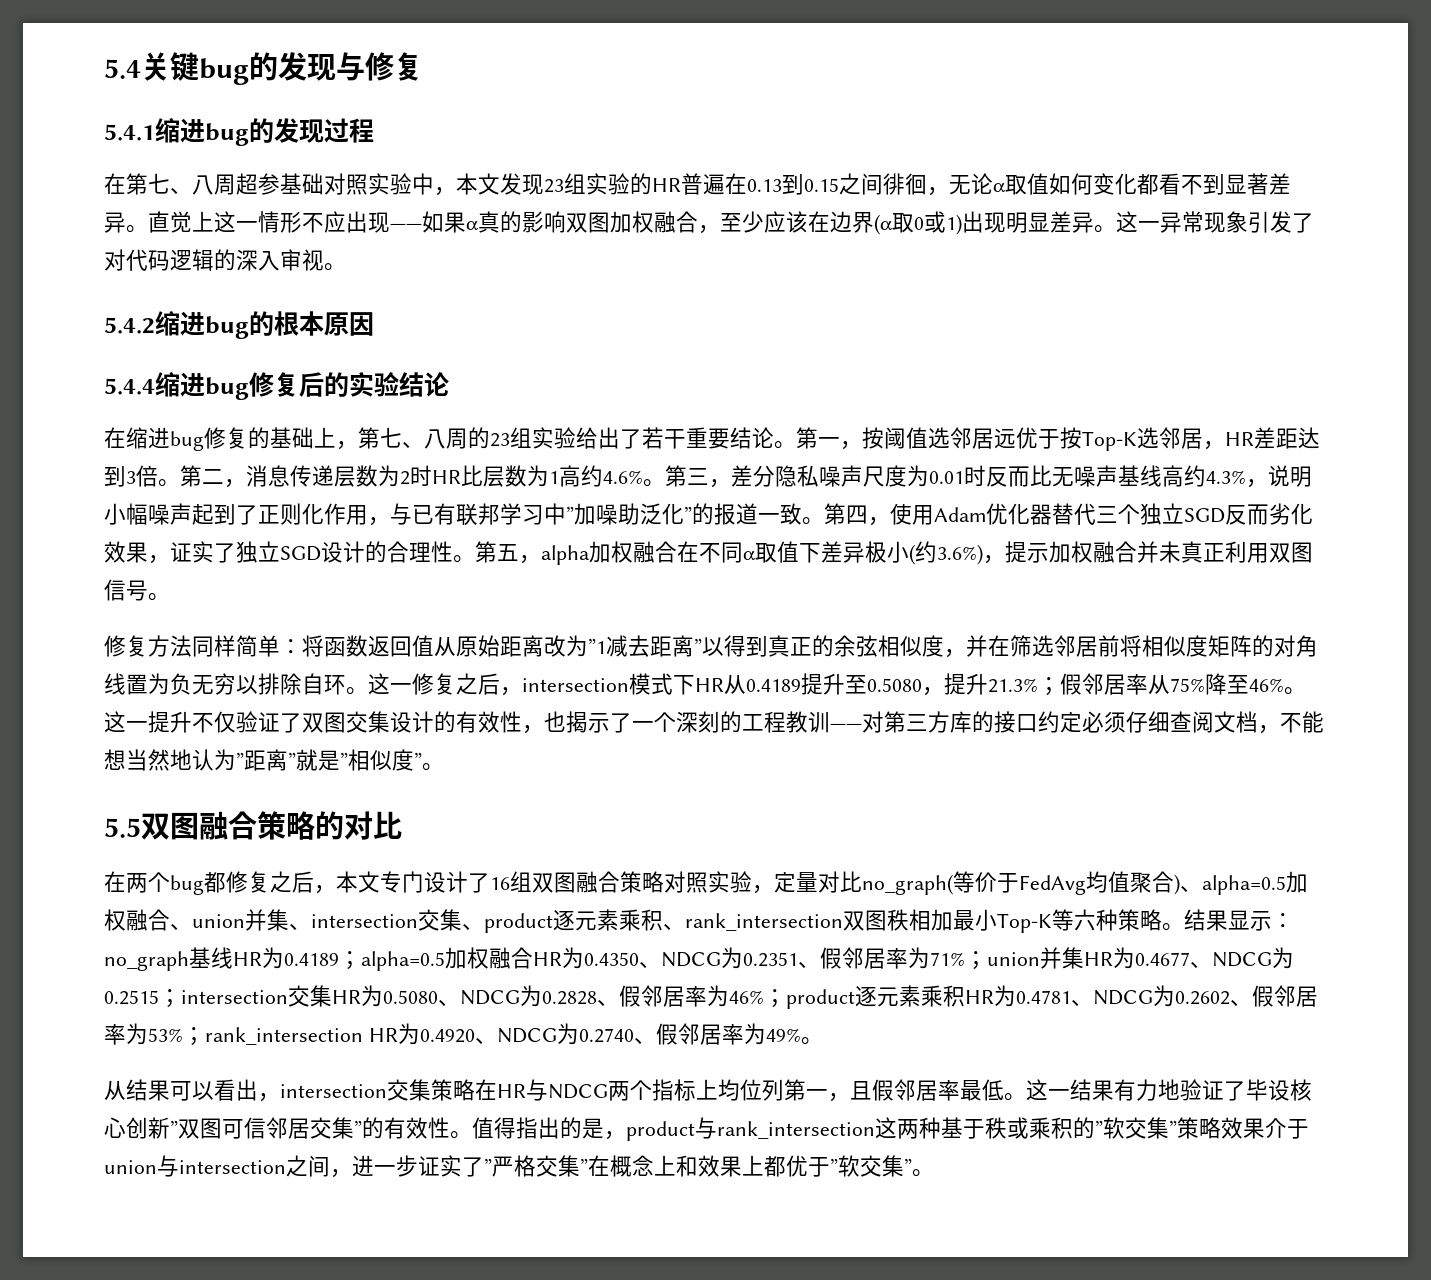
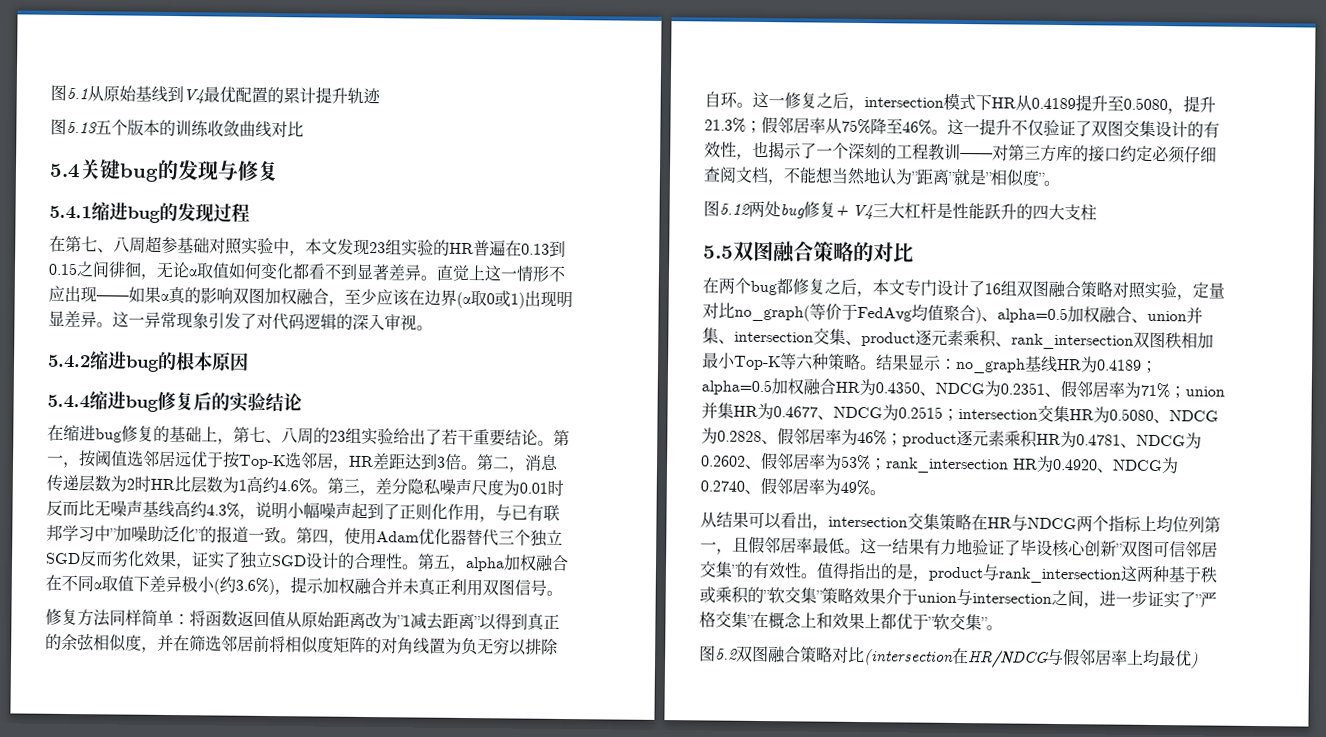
(104, 69) none -> [50,84,381,105] [50,118,304,138] 图5.1从原始基线到V4最优配置的累计提升轨迹 // 图5.13五个版本的训练收敛曲线对比 //
(444, 767) none -> [703,200,1097,221] // 图5.12两处bug修复+ V4三大杠杆是性能跃升的四大支柱
(934, 1173) none -> [699,645,1199,669] // 图5.2双图融合策略对比(intersection在HR/NDCG与假邻居率上均最优)

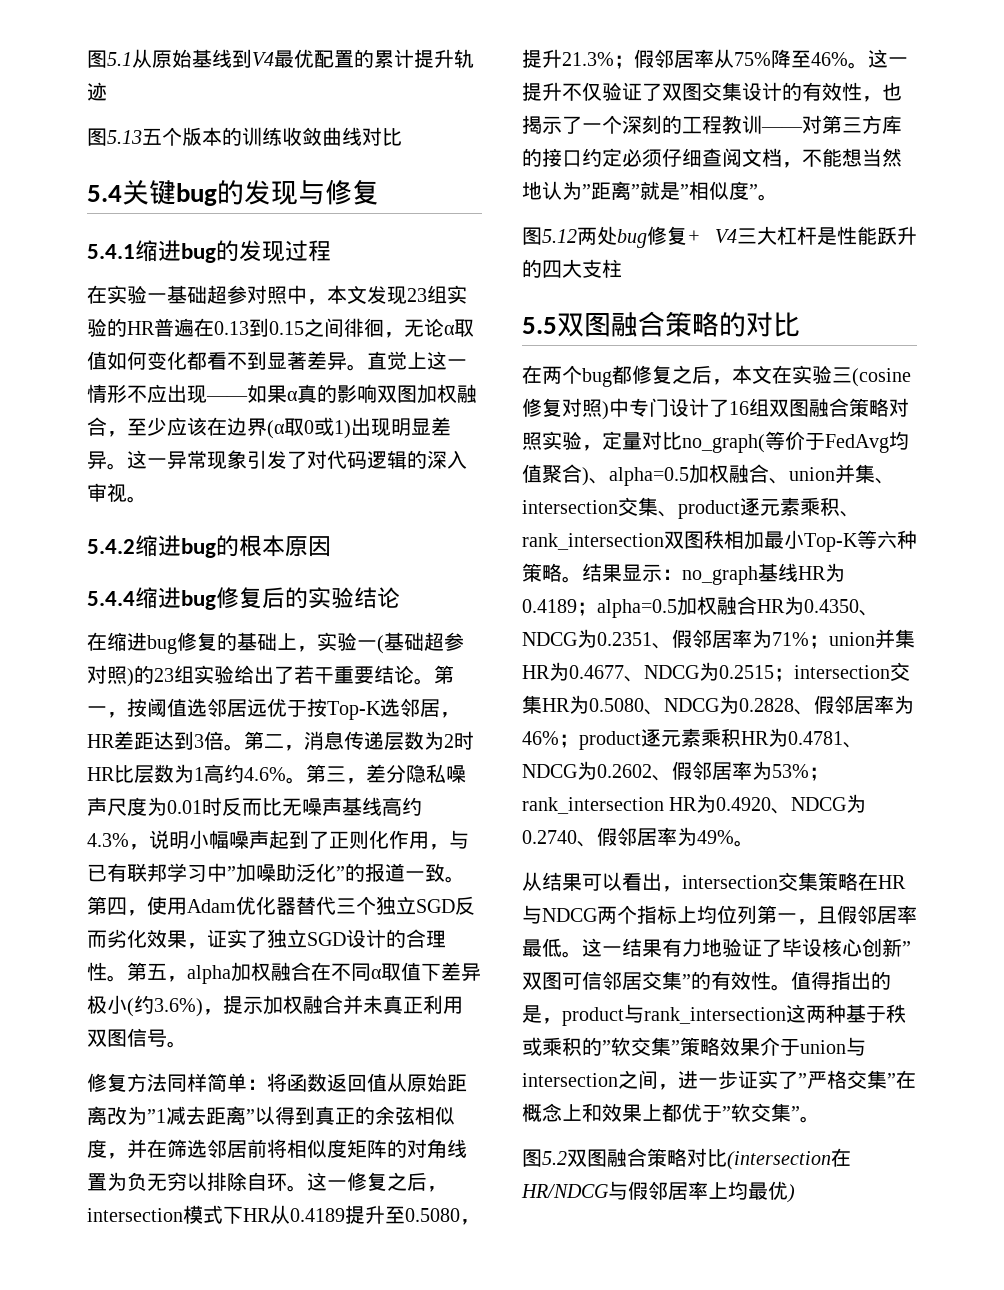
[65,235,274,255] 第七、八周超参基础对照实验 -> [107,285,287,304] 实验一基础超参对照
[233,426,314,445] 第七、八周 -> [317,632,464,654] [87,665,134,687] 实验一(基础超参对照)
(905, 287) none -> [772,365,911,387] [522,398,629,420] 在实验三(cosine修复对照)中

